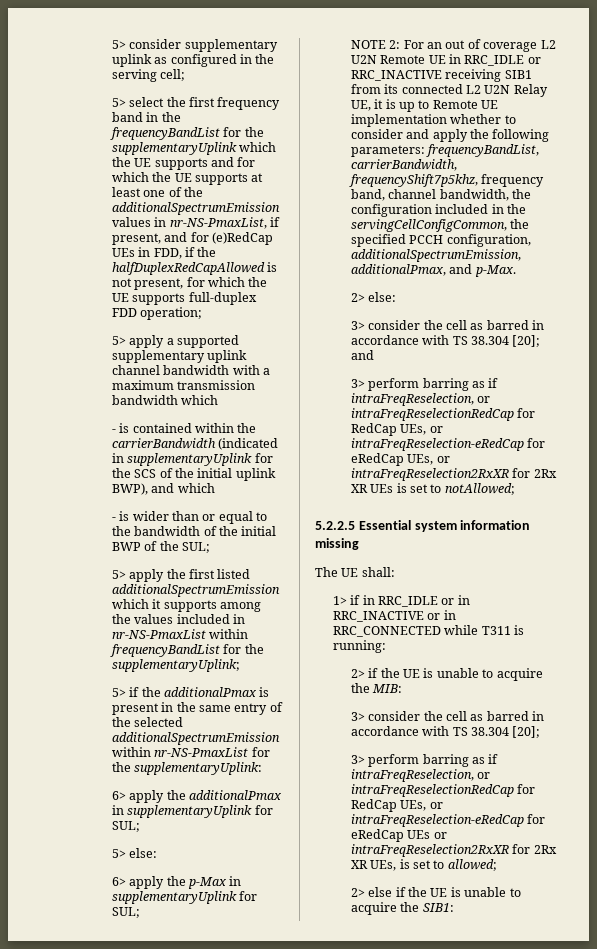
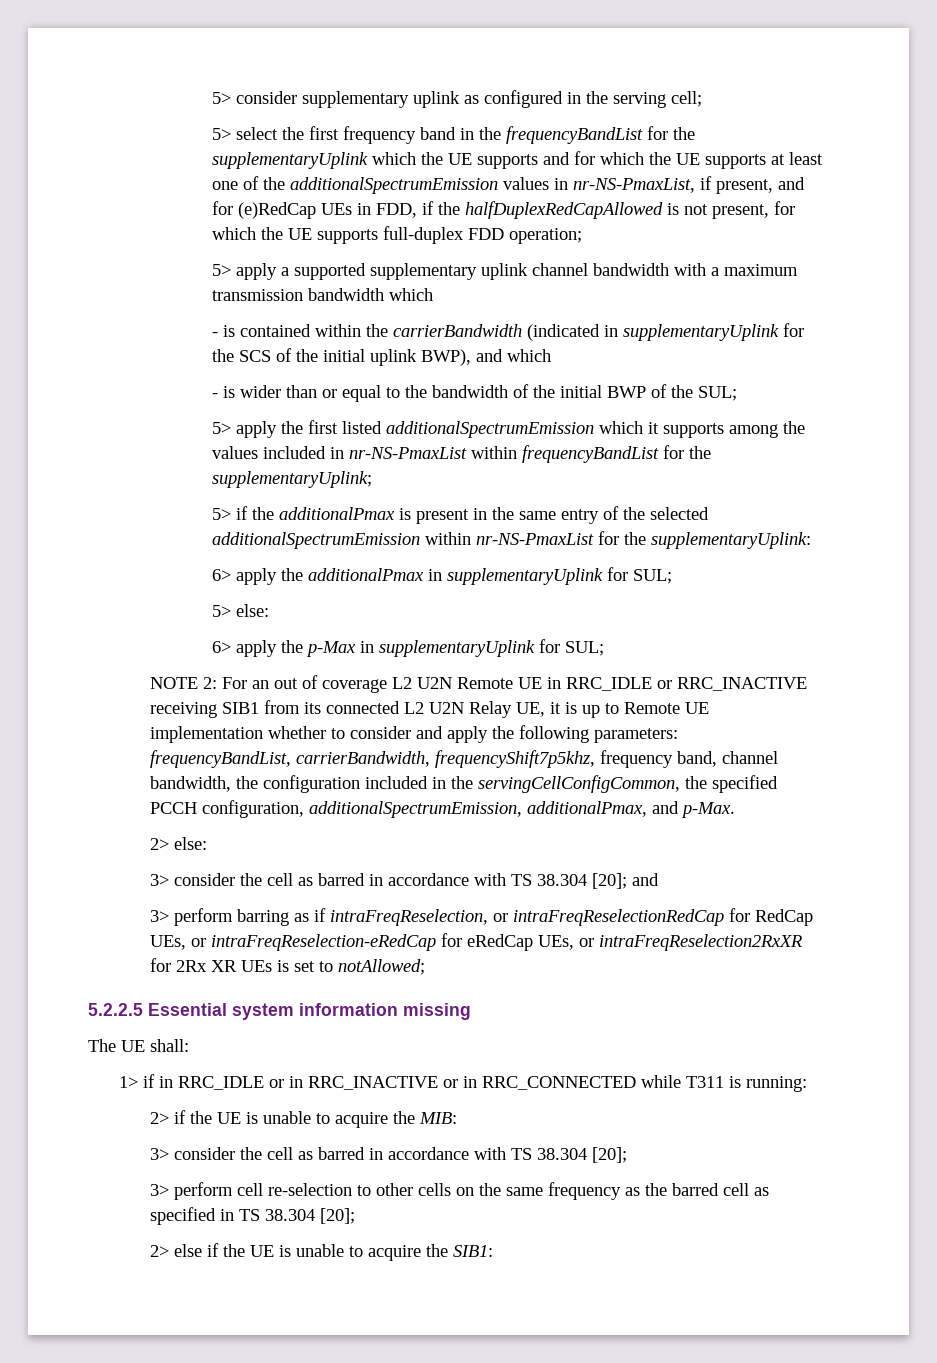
[422,754,499,767] [350,769,491,782] [350,784,536,797] [350,799,443,812] [350,814,546,827] [350,829,447,842] [350,844,557,857] [350,859,497,871] barring as if intraFreqReselection, or intraFreqReselectionRedCap for RedCap UEs, or intraFreqReselection-eRedCap for eRedCap UEs or intraFreqReselection2RxXR for 2Rx XR UEs, is set to allowed; -> [237,1182,770,1200] [150,1207,356,1225] cell re-selection to other cells on the same frequency as the barred cell as specified in TS 38.304 [20];

